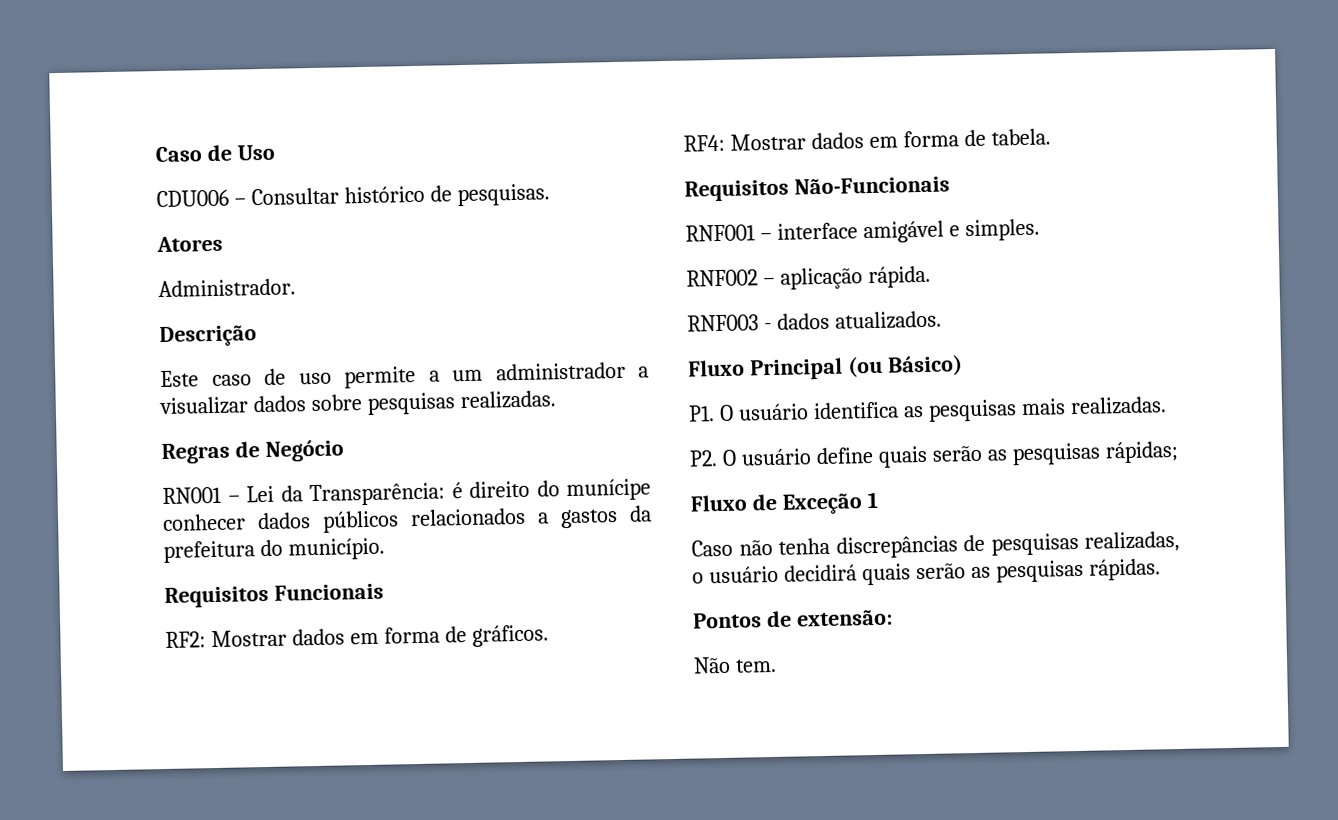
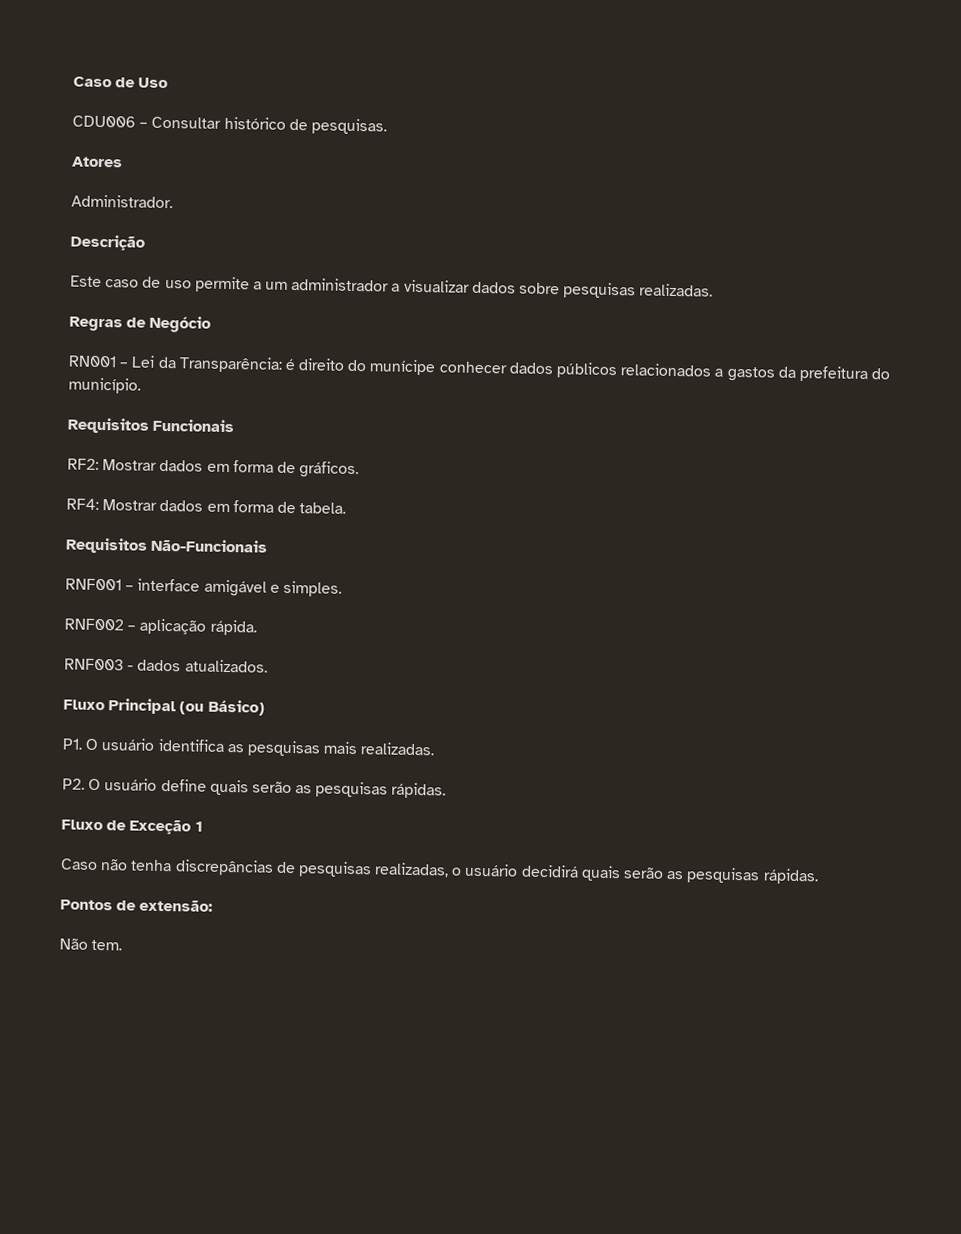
[1104,440,1179,464] rápidas; -> [391,782,447,799] rápidas.

